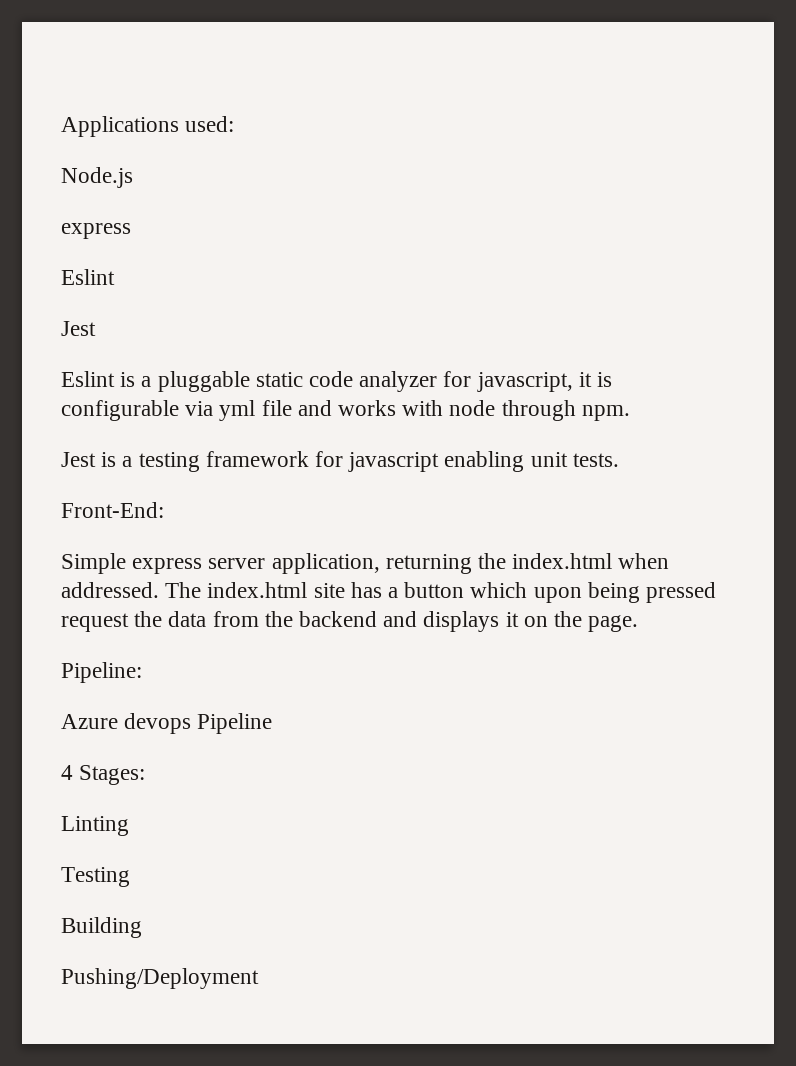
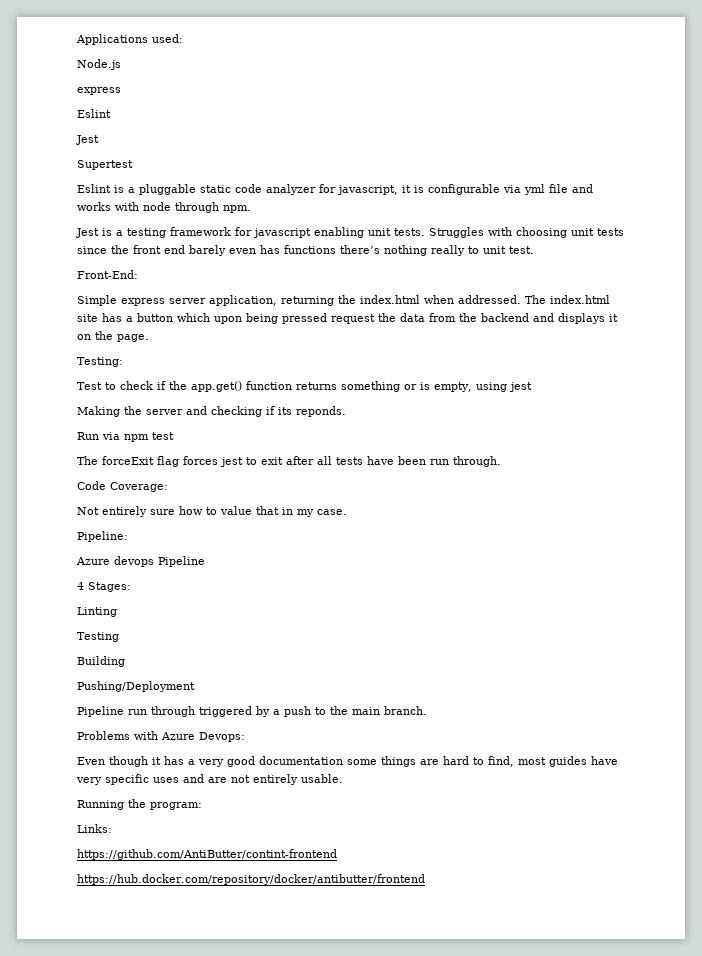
(96, 328) none -> [77,160,133,170] // Supertest
(619, 460) none -> [429,227,624,238] [77,245,534,256] Struggles with choosing unit tests since the front end barely even has functions there’s nothing really to unit test.
(639, 623) none -> [77,357,123,367] [77,381,532,392] [77,406,346,417] [77,432,174,442] [77,456,501,467] [77,481,168,492] [77,506,347,517] // Testing: // Test to check if the app.get() function returns something or is empty, using jest // Making the server and checking if its reponds. // Run via npm test // The forceExit flag forces jest to exit after all tests have been run through. // Code Coverage: // Not entirely sure how to value that in my case.
(259, 978) none -> [77,706,427,717] [77,731,245,742] [77,756,618,767] [76,774,343,785] [77,799,202,810] [77,824,112,833] [77,849,337,860] [77,874,425,885] // Pipeline run through triggered by a push to the main branch. // Problems with Azure Devops: // Even though it has a very good documentation some things are hard to find, most guides have very specific uses and are not entirely usable. // Running the program: // Links: // https://github.com/AntiButter/contint-frontend // https://hub.docker.com/repository/docker/antibutter/frontend

